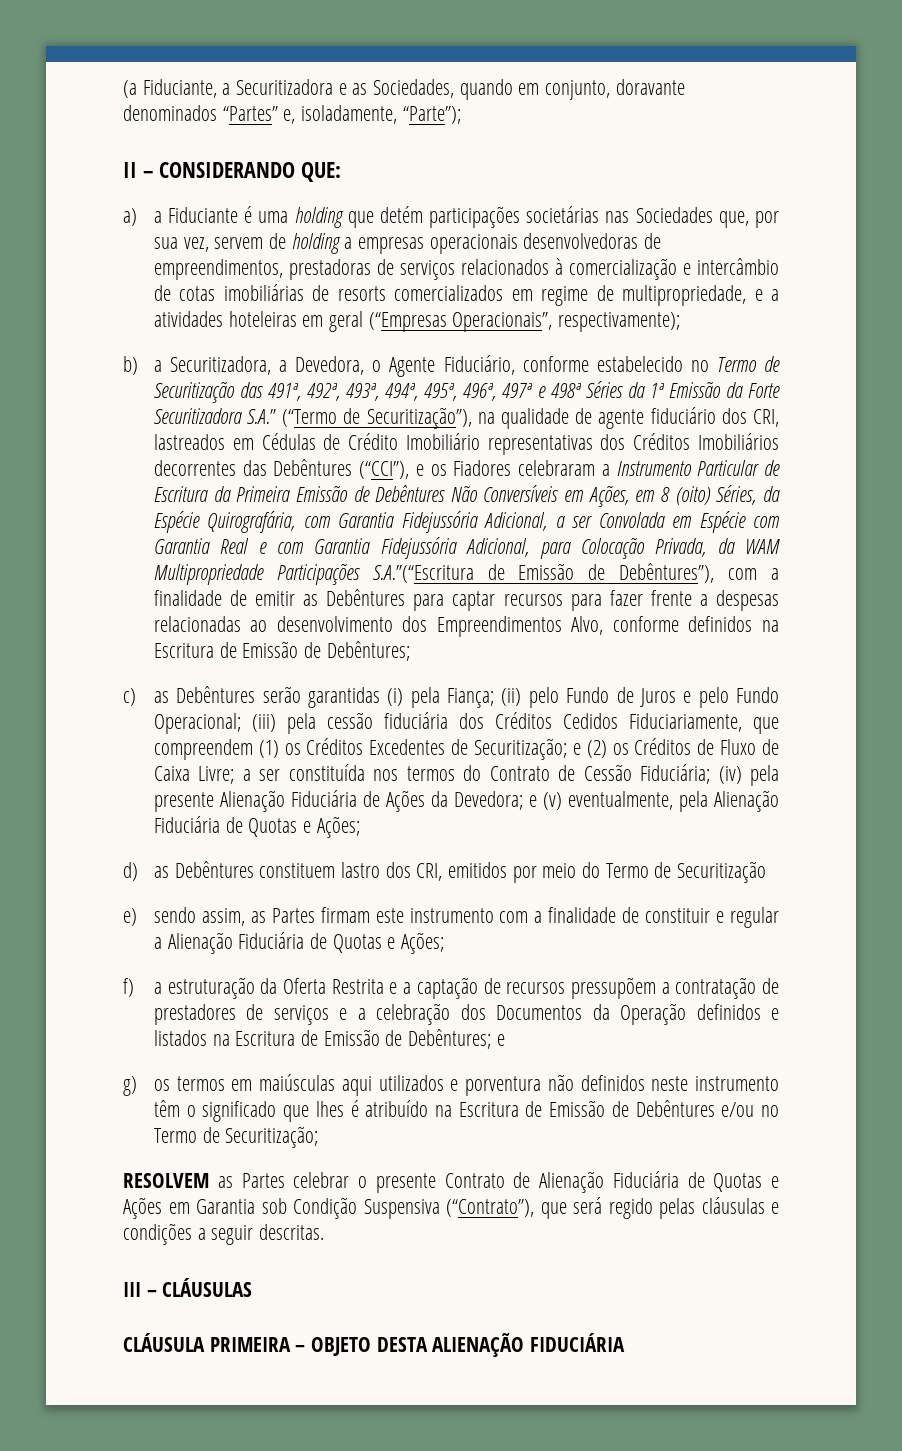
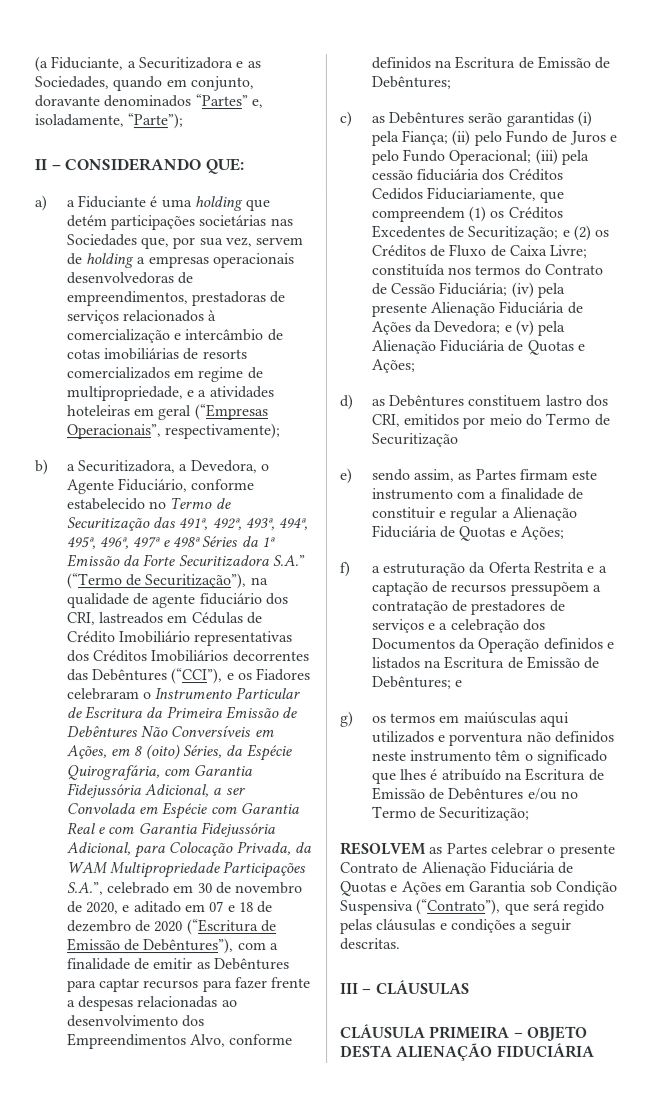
[601,464,610,476] a -> [143,692,153,700] o
[372,565,474,583] S.A.”(“Escritura -> [66,882,304,896] [66,901,274,915] [66,919,259,936] S.A.”, celebrado em 30 de novembro de 2020, e aditado em 07 e 18 de dezembro de 2020 (“Escritura
[242,769,281,781] a ser -> (588, 251) none
[567,791,673,810] eventualmente, -> (534, 327) none

